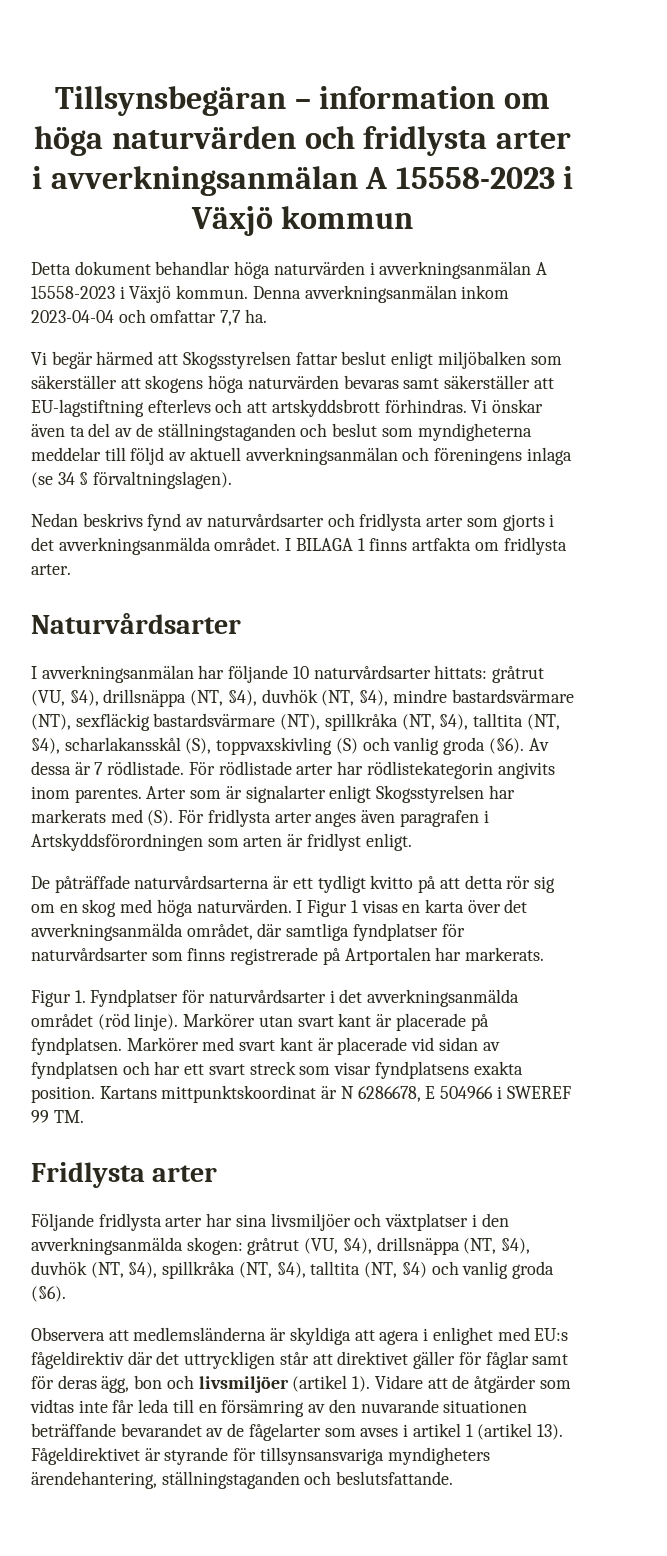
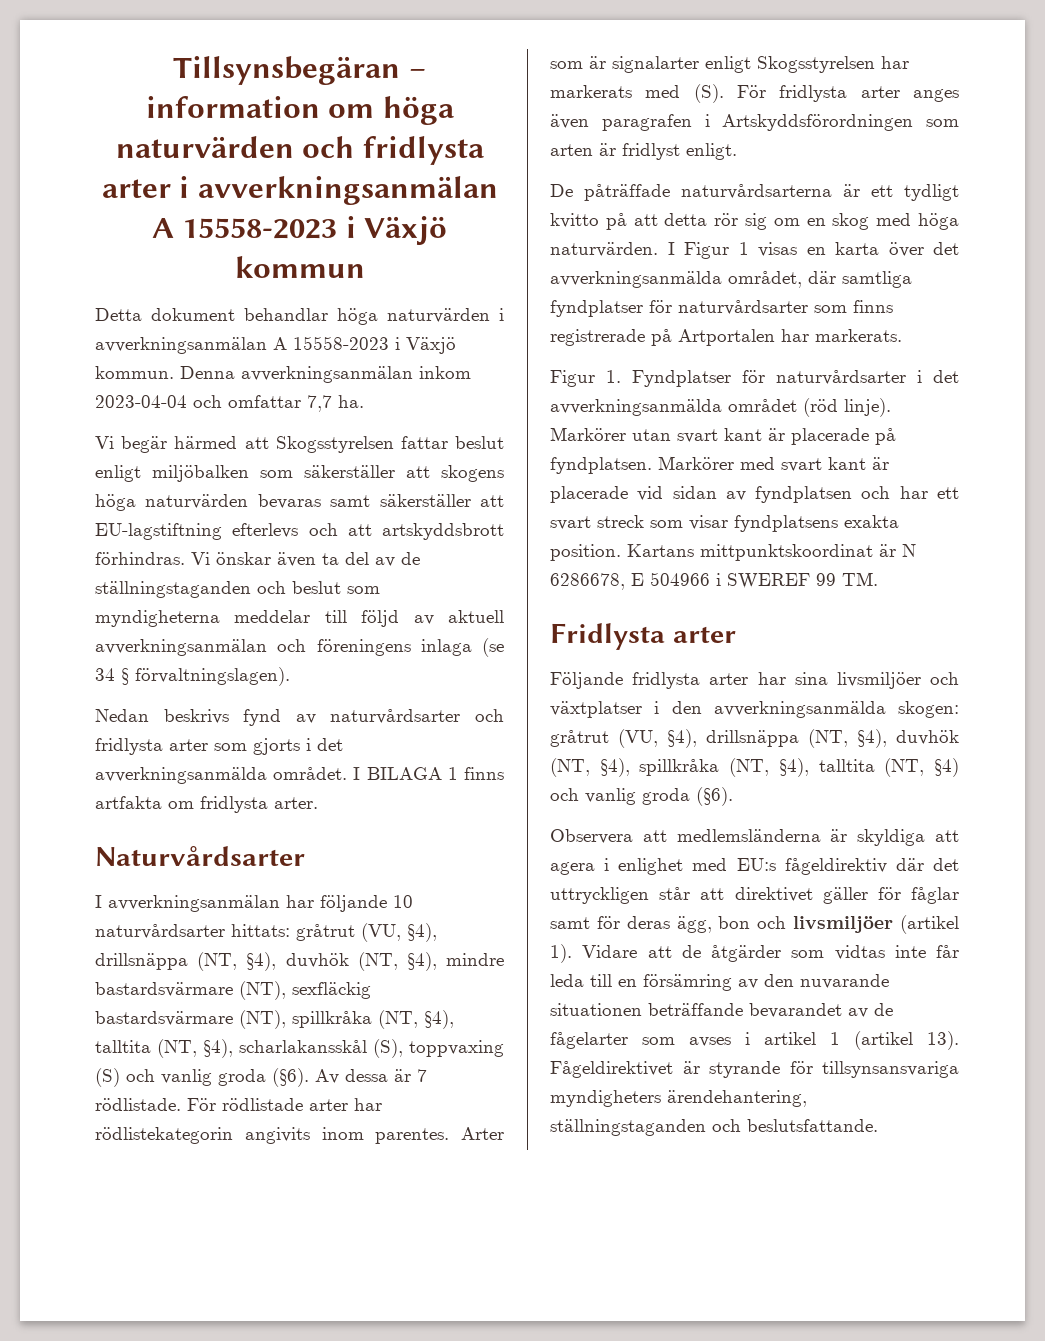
[216,737,333,755] toppvaxskivling -> [409,1040,504,1057] toppvaxing

